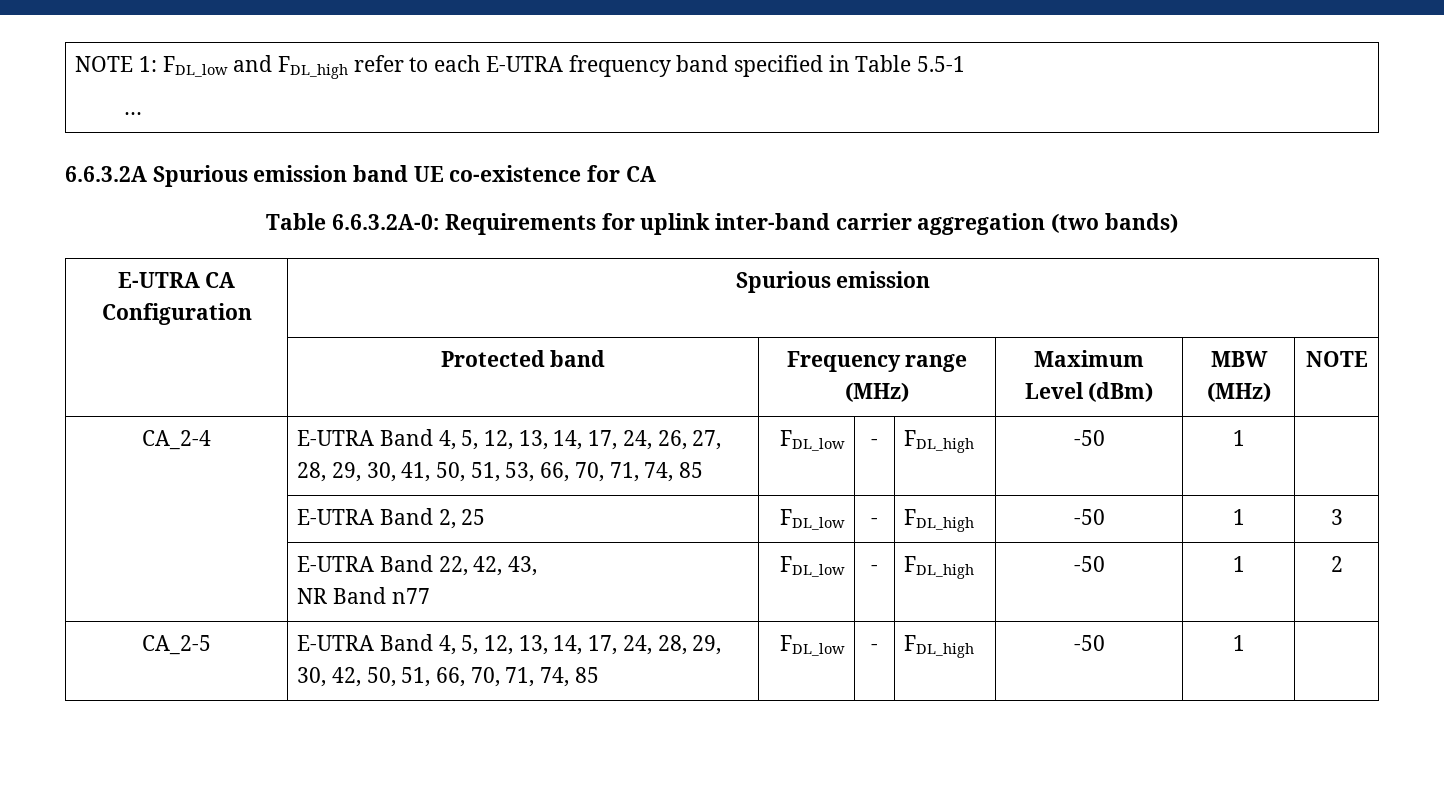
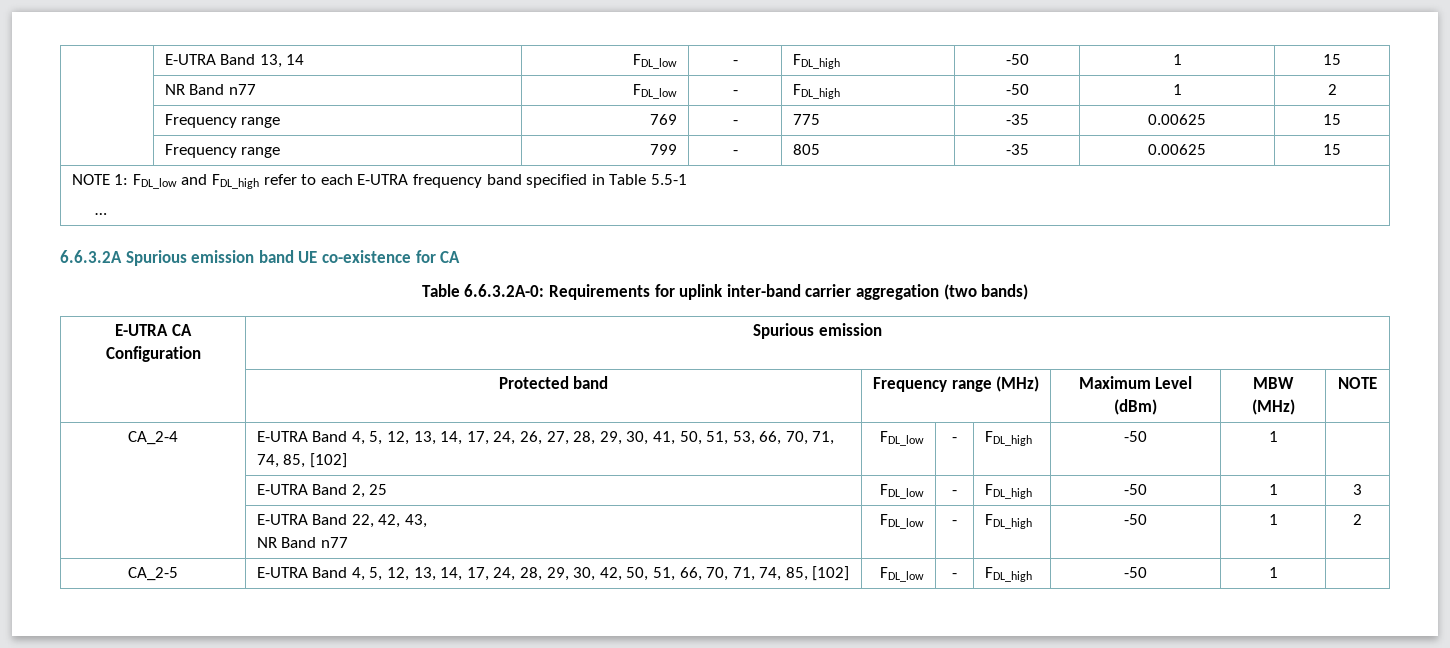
(75, 64) none -> [164,54,305,68] [633,54,678,69] [732,60,738,65] [792,54,840,69] [1005,54,1029,65] [1172,54,1182,65] [1323,54,1341,65] [164,84,256,95] [633,84,678,99] [732,90,738,95] [792,84,840,99] [1005,84,1029,95] [1172,84,1182,95] [1327,84,1337,95] [164,114,281,128] [650,114,678,125] [732,120,738,125] [792,114,820,125] [1005,114,1029,125] [1148,114,1206,125] [1323,114,1341,125] [164,144,281,158] [650,144,678,155] [732,150,738,155] [792,144,820,155] [1005,144,1029,155] [1148,144,1206,155] [1323,144,1341,155] | E-UTRA Band 13, 14 | FDL_low | - | FDL_high | -50 | 1 | 15 // | NR Band n77 | FDL_low | - | FDL_high | -50 | 1 | 2 // | Frequency range | 769 | - | 775 | -35 | 0.00625 | 15 // | Frequency range | 799 | - | 805 | -35 | 0.00625 | 15 //
[678,462,703,478] 85 -> [283,453,347,468] 85, [102]
[574,667,599,683] 85 -> [785,566,850,581] 85, [102]

